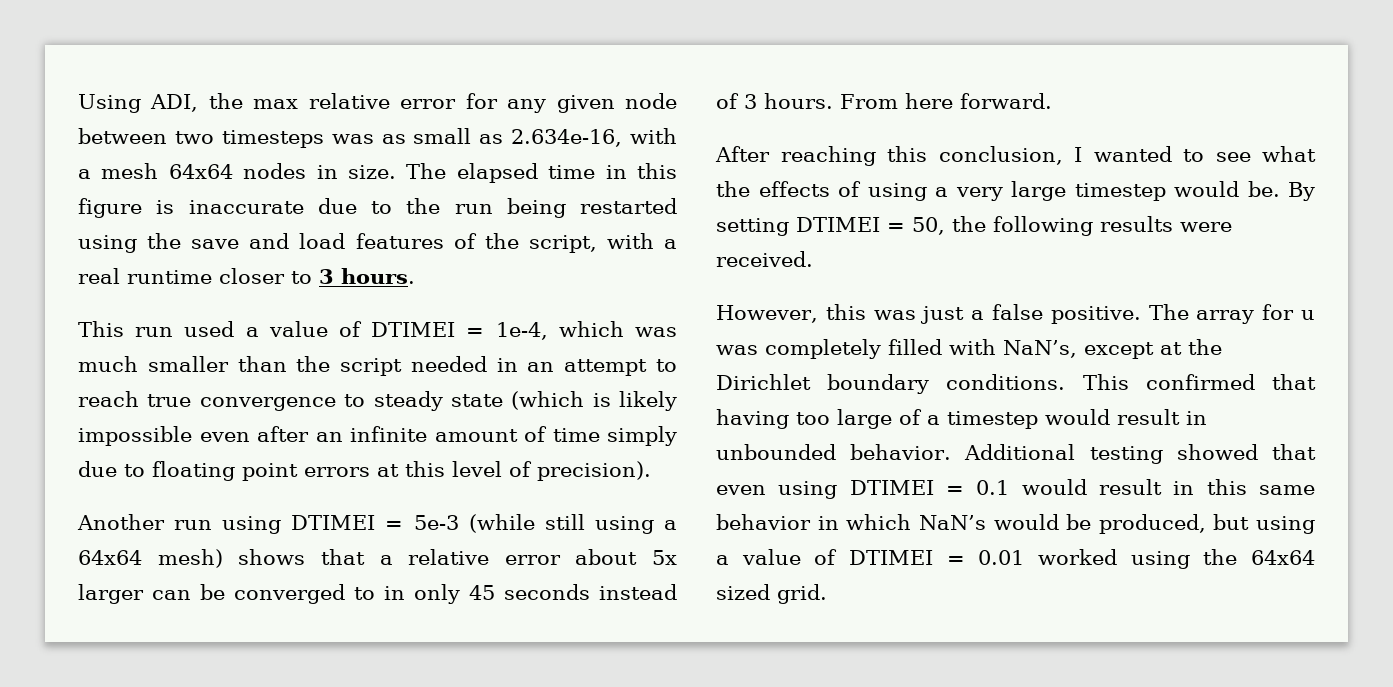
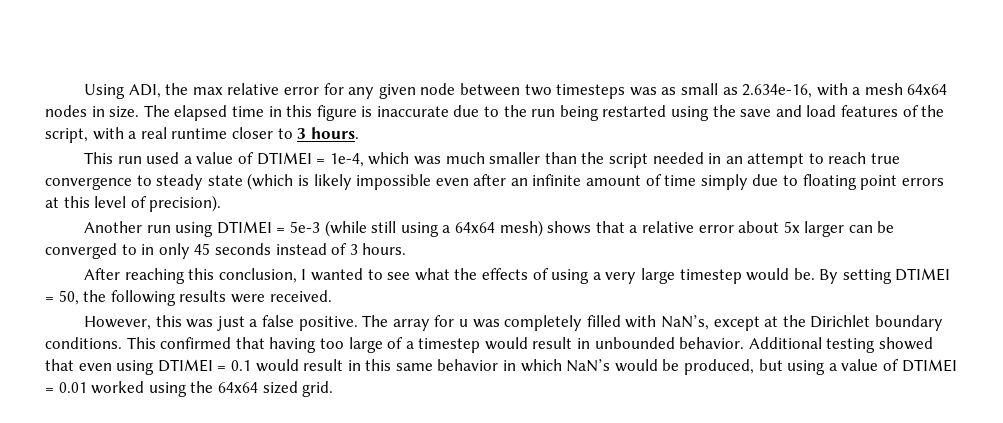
[840,93,1052,109] From here forward. -> (407, 249) none

